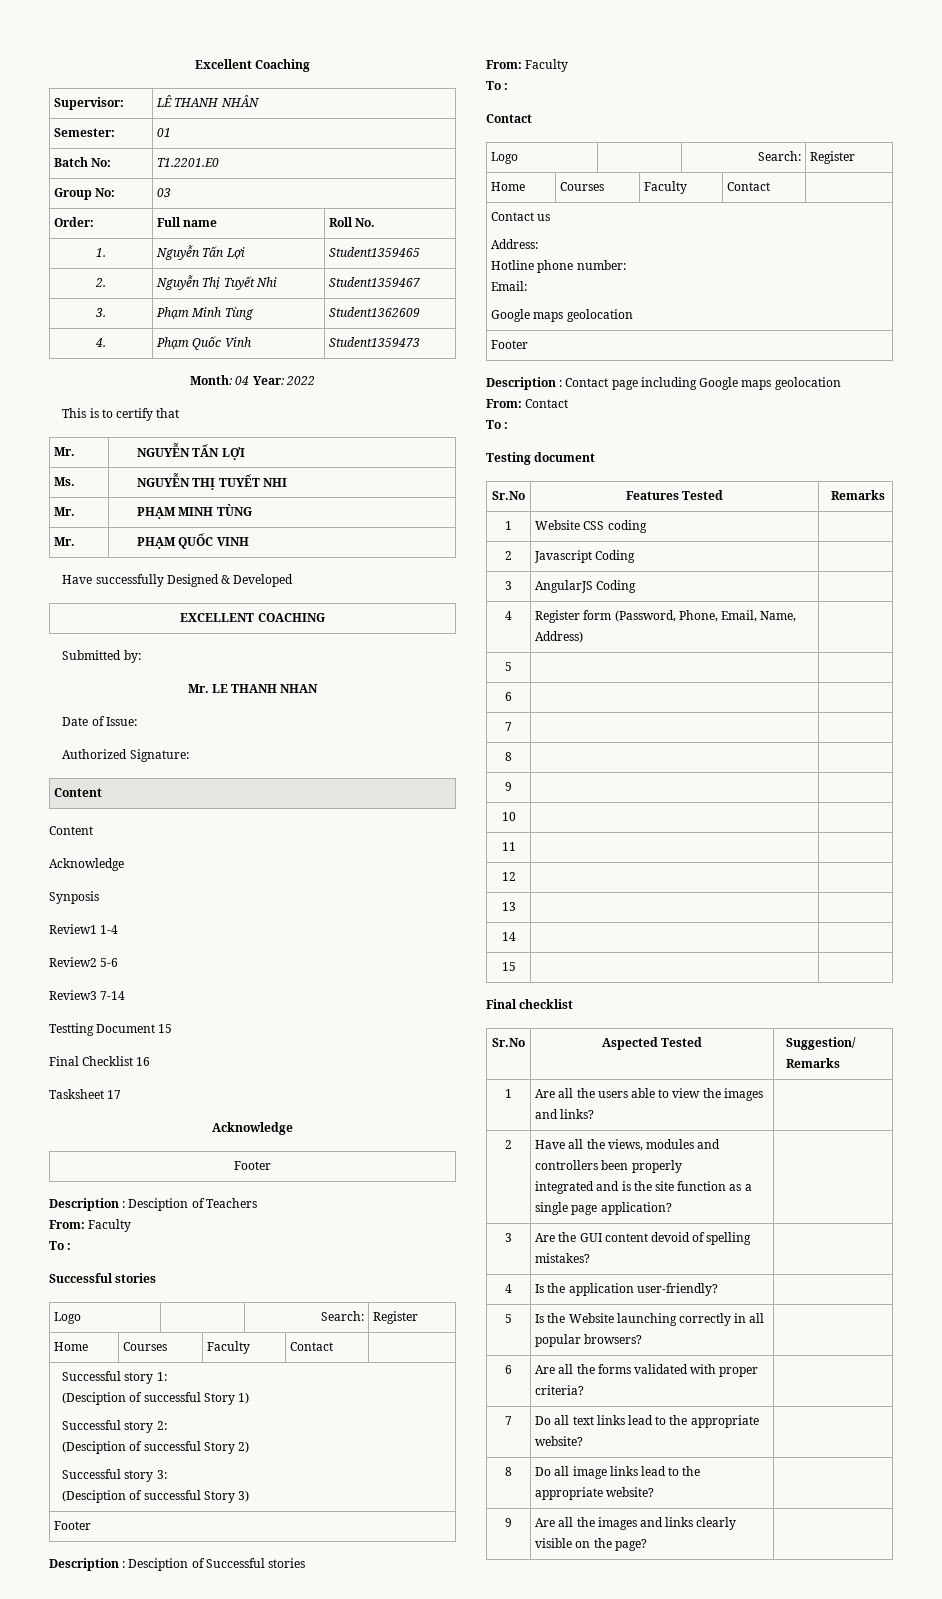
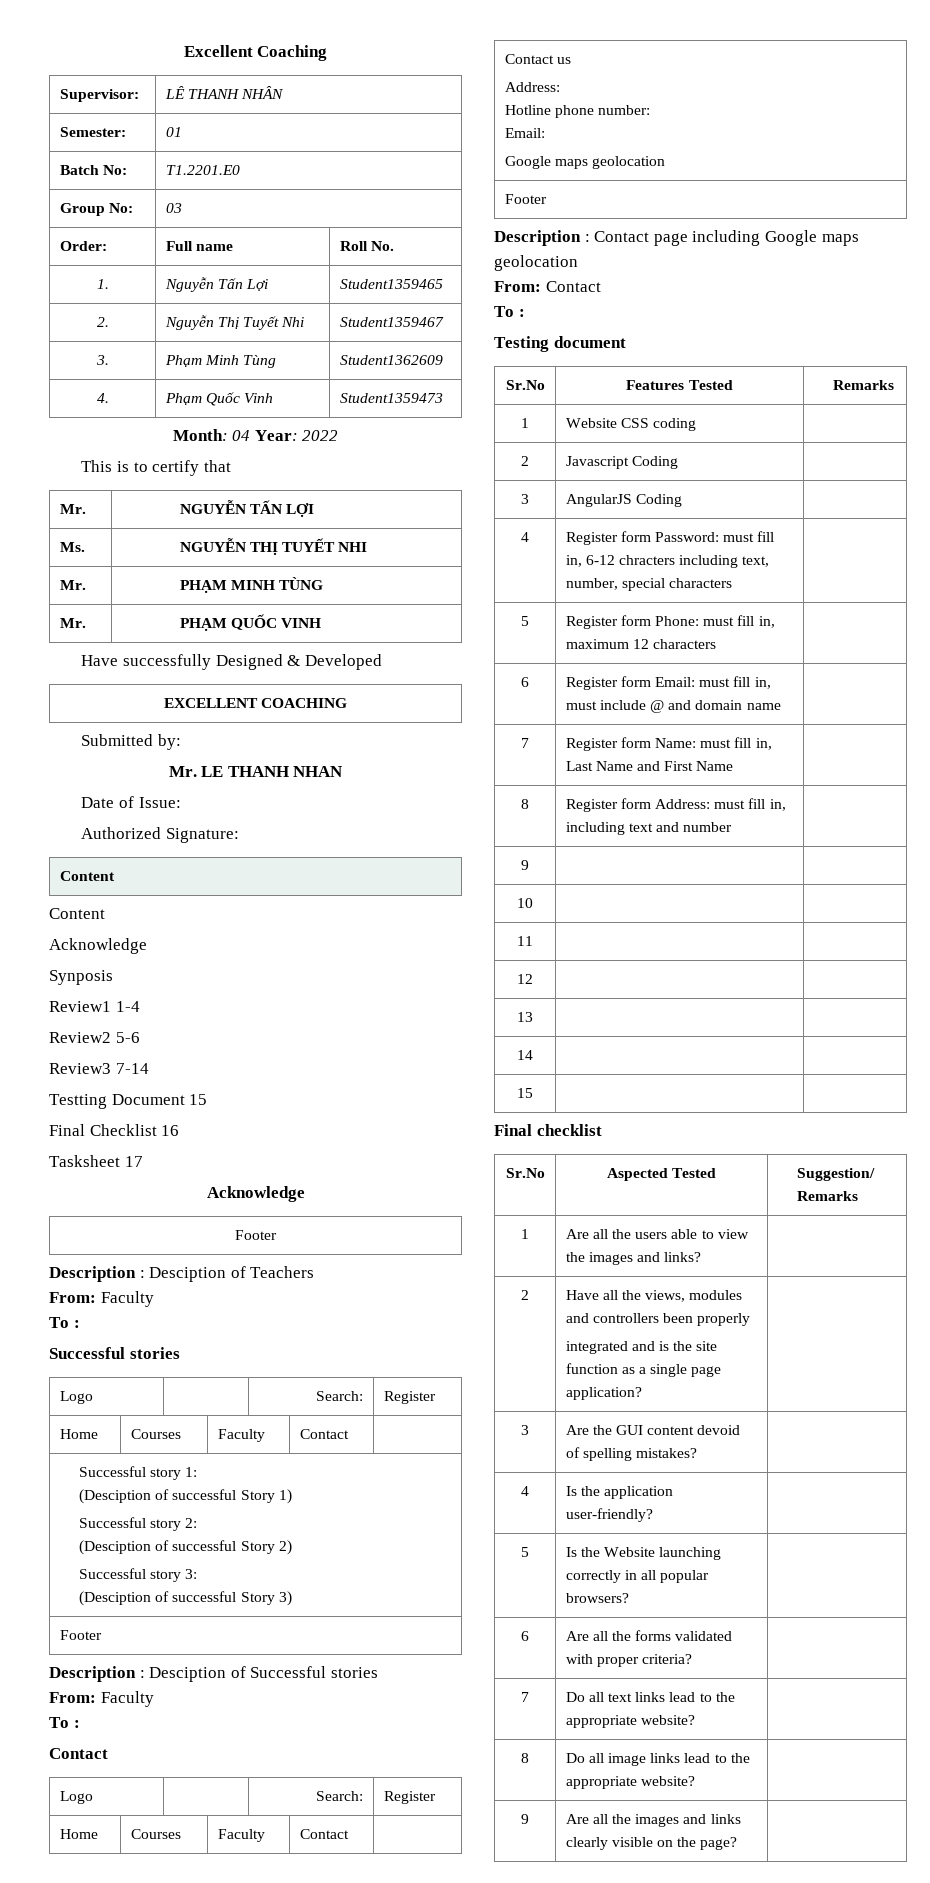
[614,610,797,622] [535,631,584,643] [505,662,512,671] [505,692,512,701] [505,722,512,731] [505,752,512,761] (Password, Phone, Email, Name, Address) | // 5 | | // 6 | | // 7 | | // 8 | -> [654,531,775,542] [565,555,770,568] [565,578,732,591] [521,616,529,626] [565,615,775,629] [565,639,716,649] [521,677,529,687] [565,676,771,690] [565,700,781,713] [521,738,529,748] [565,737,772,751] [565,761,734,771] [521,799,529,809] [565,798,786,812] [565,822,733,835] Password: must fill in, 6-12 chracters including text, number, special characters | // 5 | Register form Phone: must fill in, maximum 12 characters | // 6 | Register form Email: must fill in, must include @ and domain name | // 7 | Register form Name: must fill in, Last Name and First Name | // 8 | Register form Address: must fill in, including text and number

